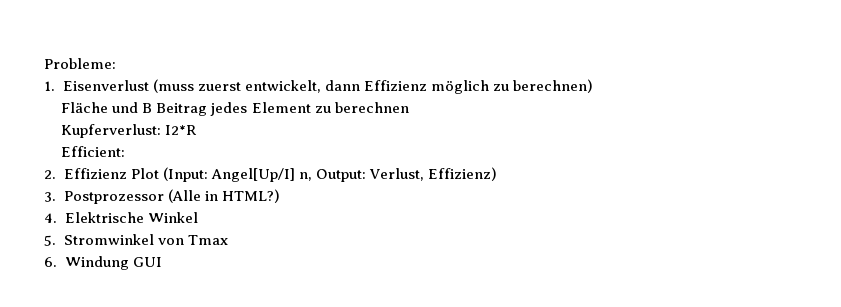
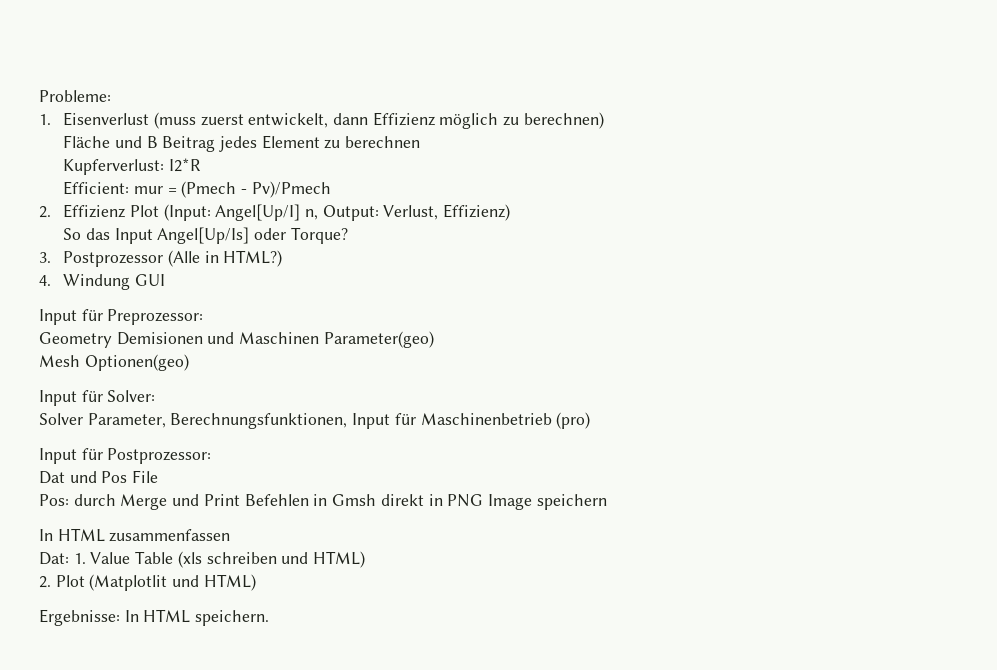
(126, 151) none -> [133,181,331,198] mur = (Pmech - Pv)/Pmech
(497, 174) none -> [63,227,348,244] // So das Input Angel[Up/Is] oder Torque?
[64,212,198,223] [44,234,228,246] [44,256,162,270] Elektrische Winkel // 5. Stromwinkel von Tmax // 6. Windung GUI -> [63,274,165,290] [39,309,204,325] [39,331,434,348] [39,354,189,371] [39,390,156,406] [39,412,591,429] [39,448,212,464] [39,470,159,484] [39,494,607,510] [39,528,231,542] [39,551,366,568] [39,574,256,591] [39,609,270,626] Windung GUI // Input für Preprozessor: // Geometry Demisionen und Maschinen Parameter(geo) // Mesh Optionen(geo) // Input für Solver: // Solver Parameter, Berechnungsfunktionen, Input für Maschinenbetrieb (pro) // Input für Postprozessor: // Dat und Pos File // Pos: durch Merge und Print Befehlen in Gmsh direkt in PNG Image speichern // In HTML zusammenfassen // Dat: 1. Value Table (xls schreiben und HTML) // 2. Plot (Matplotlit und HTML) // Ergebnisse: In HTML speichern.

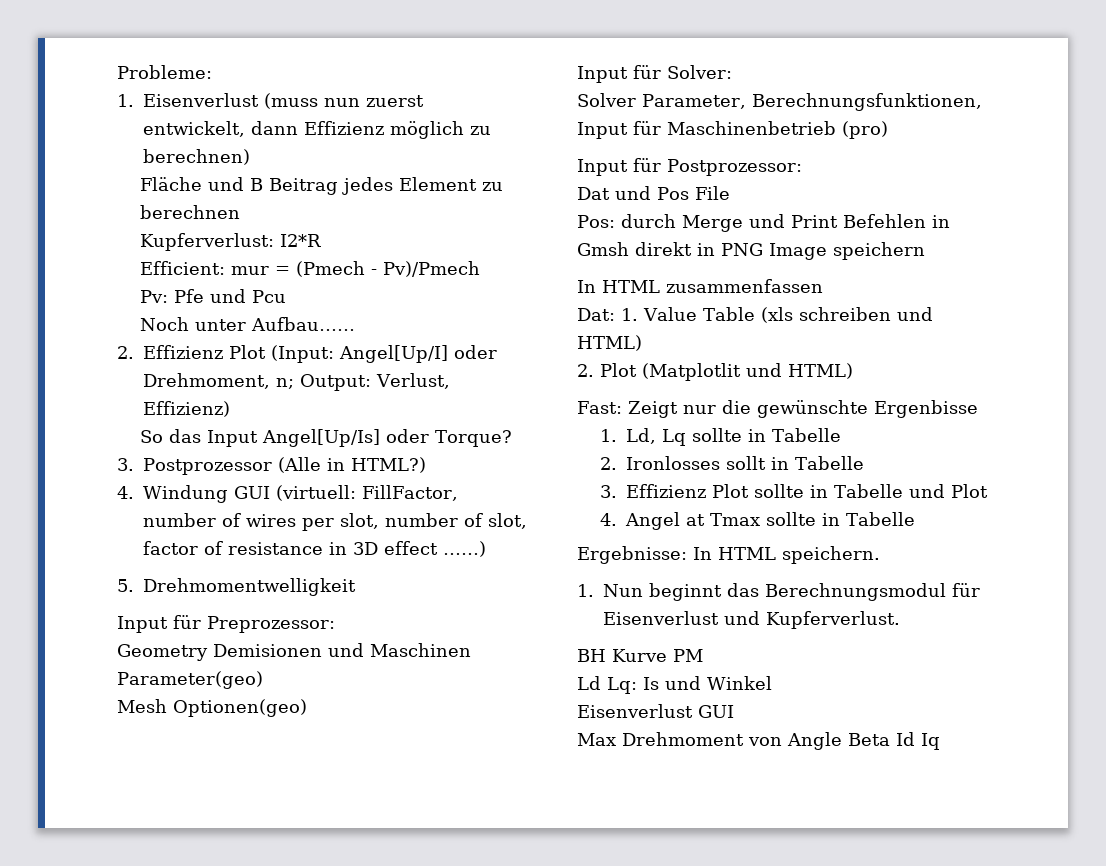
(196, 120) none -> [324,98,360,107] nun
(331, 189) none -> [139,289,286,303] [139,317,355,331] // Pv: Pfe und Pcu // Noch unter Aufbau……
[304,209,318,220] n, -> [454,345,497,359] [143,373,294,389] oder Drehmoment, n;
(165, 280) none -> [276,485,458,501] [143,513,527,531] [143,541,486,557] [117,578,356,596] (virtuell: FillFactor, number of wires per slot, number of slot, factor of resistance in 3D effect ……) // 5. Drehmomentwelligkeit
[39,609,270,626] Ergebnisse: In HTML speichern. -> [577,400,978,418] [599,428,841,446] [599,456,864,470] [599,484,988,498] [599,512,915,530] [577,546,880,564] [577,583,980,601] [603,611,900,629] [577,649,703,662] [577,676,772,694] [577,704,734,718] [577,732,940,750] Fast: Zeigt nur die gewünschte Ergenbisse // 1. Ld, Lq sollte in Tabelle // 2. Ironlosses sollt in Tabelle // 3. Effizienz Plot sollte in Tabelle und Plot // 4. Angel at Tmax sollte in Tabelle // Ergebnisse: In HTML speichern. // 1. Nun beginnt das Berechnungsmodul für Eisenverlust und Kupferverlust. // BH Kurve PM // Ld Lq: Is und Winkel // Eisenverlust GUI // Max Drehmoment von Angle Beta Id Iq

